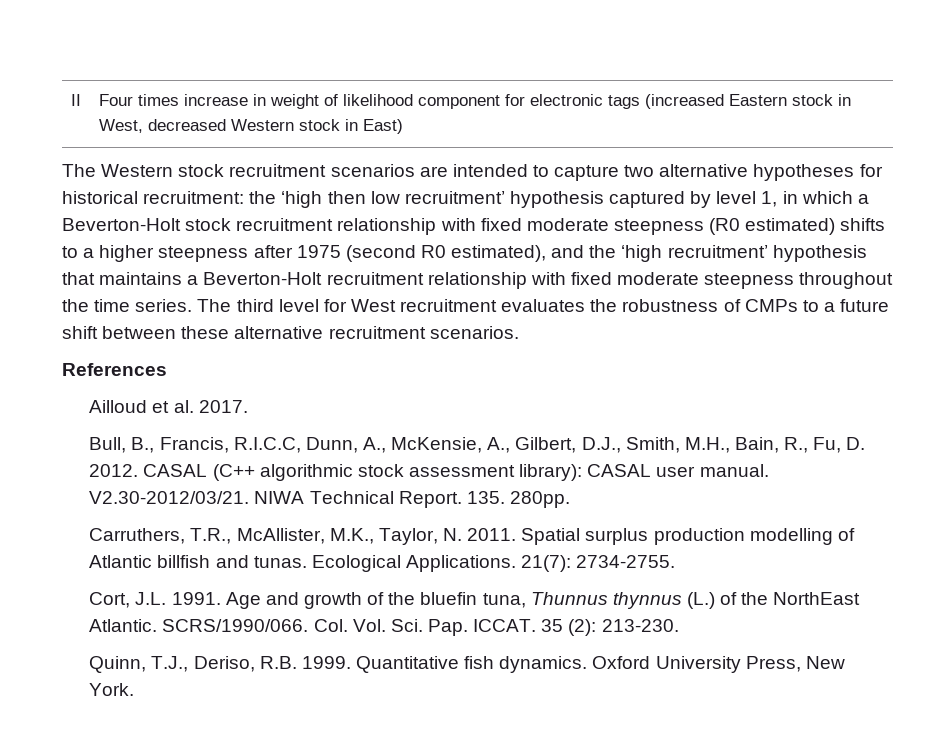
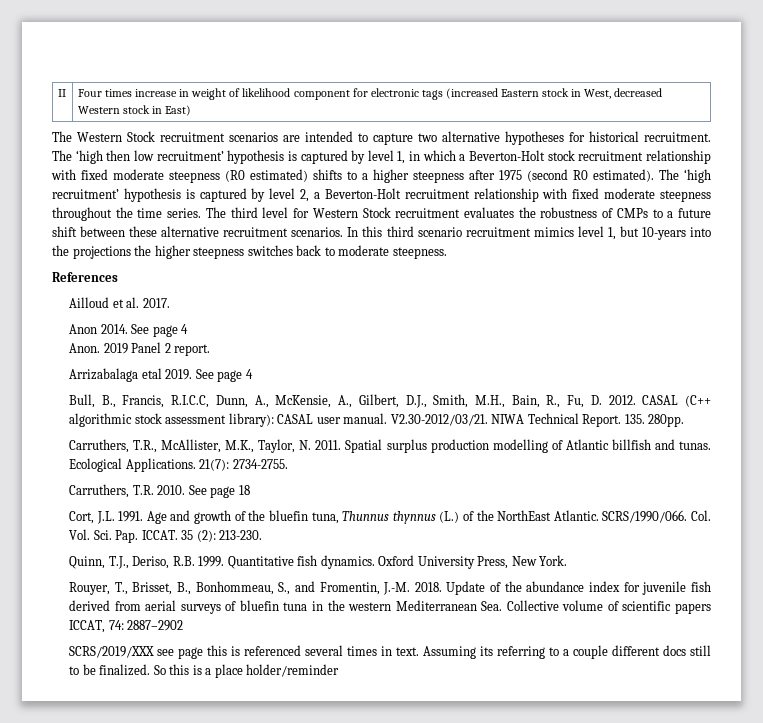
[178,164,225,177] stock -> [127,131,155,142] Stock
[143,191,277,204] recruitment: the -> [644,132,711,142] [52,150,72,161] recruitment. The
(604, 199) none -> [287,151,297,161] is
[451,245,867,262] [62,272,183,285] estimated), and the ‘high recruitment’ hypothesis that maintains -> [593,169,711,183] [52,188,310,202] estimated). The ‘high recruitment’ hypothesis is captured by level 2,
[350,299,396,312] West -> [312,207,391,218] Western Stock
(519, 332) none -> [347,226,711,240] [52,245,447,259] In this third scenario recruitment mimics level 1, but 10-years into the projections the higher steepness switches back to moderate steepness.
(248, 406) none -> [68,324,189,337] [68,342,211,356] [68,368,253,382] // Anon 2014. See page 4 // Anon. 2019 Panel 2 report. // Arrizabalaga etal 2019. See page 4
(676, 561) none -> [68,484,250,498] // Carruthers, T.R. 2010. See page 18
(135, 689) none -> [68,581,711,595] [68,600,711,614] [68,620,184,633] [68,645,711,659] [68,664,340,678] // Rouyer, T., Brisset, B., Bonhommeau, S., and Fromentin, J.-M. 2018. Update of the abundance index for juvenile fish derived from aerial surveys of bluefin tuna in the western Mediterranean Sea. Collective volume of scientific papers ICCAT, 74: 2887–2902 // SCRS/2019/XXX see page this is referenced several times in text. Assuming its referring to a couple different docs still to be finalized. So this is a place holder/reminder

